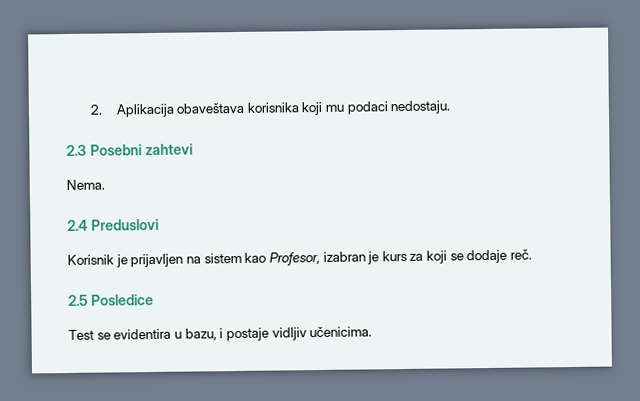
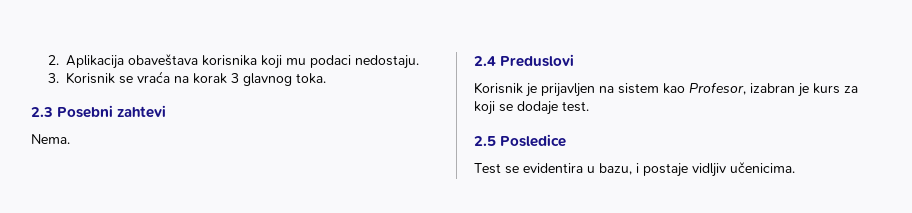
(451, 107) none -> [47,71,326,86] // 3. Korisnik se vraća na korak 3 glavnog toka.
[510,249,533,260] reč. -> [562,101,589,112] test.

